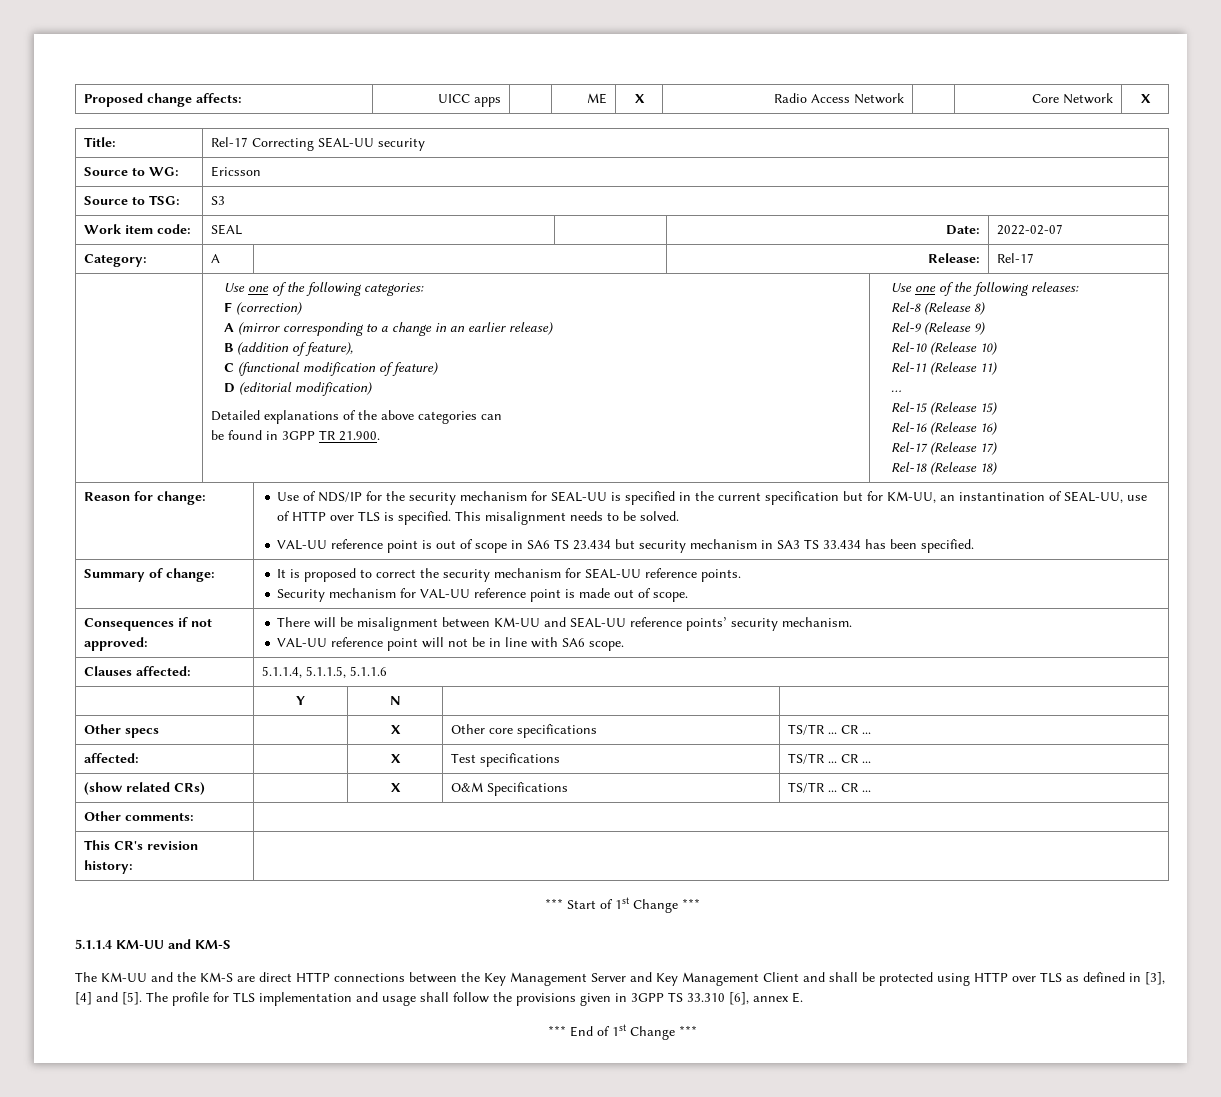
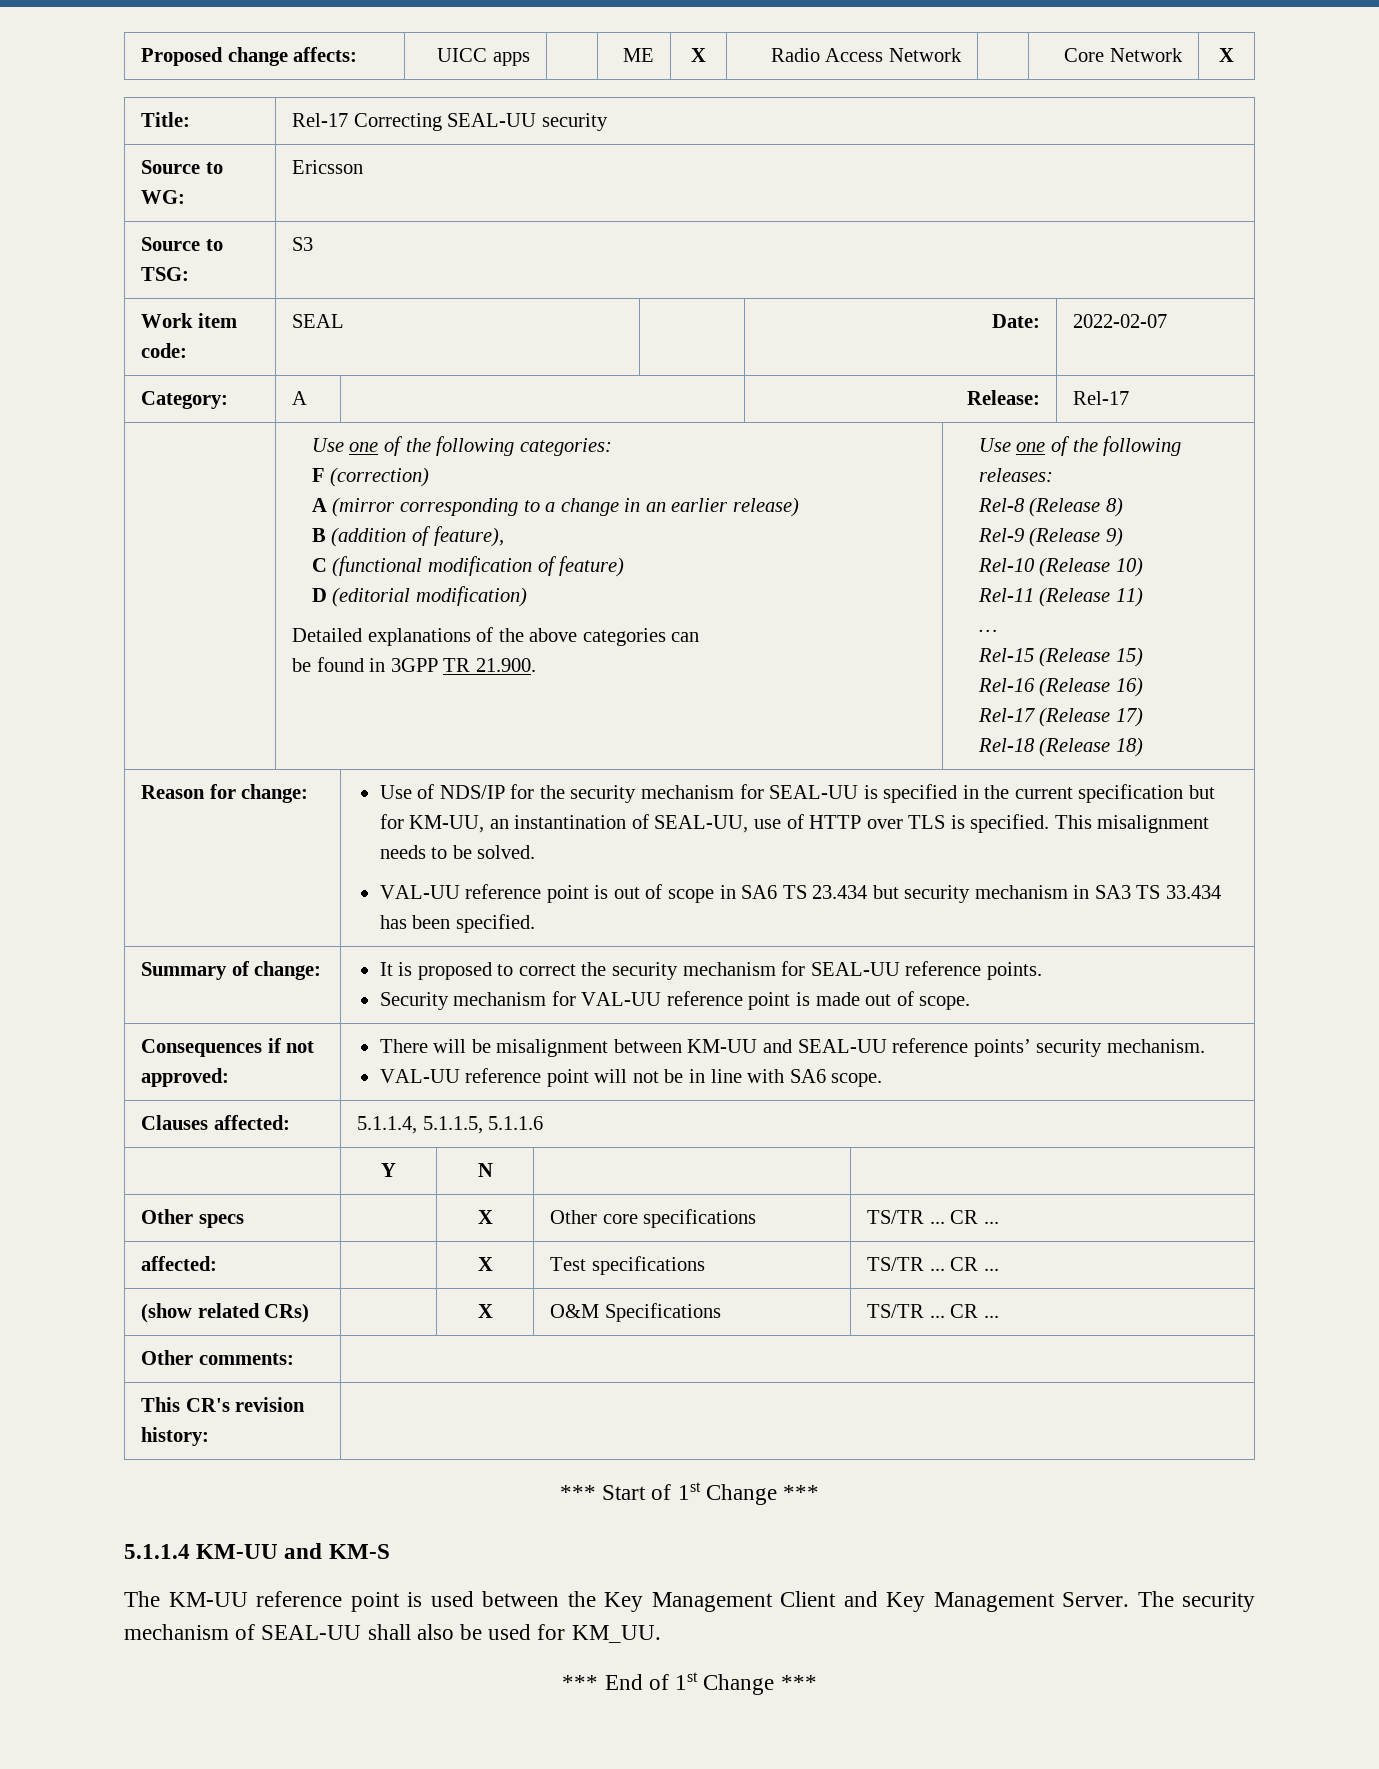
[151,972,405,982] and the KM-S are direct HTTP connections -> [256,1591,474,1612] reference point is used
[591,973,626,982] Server -> [780,1591,836,1607] Client
[763,972,1165,986] [75,992,803,1006] Client and shall be protected using HTTP over TLS as defined in [3], [4] and [5]. The profile for TLS implementation and usage shall follow the provisions given in 3GPP TS 33.310 [6], annex E. -> [1062,1591,1255,1612] [124,1624,661,1643] Server. The security mechanism of SEAL-UU shall also be used for KM_UU.

